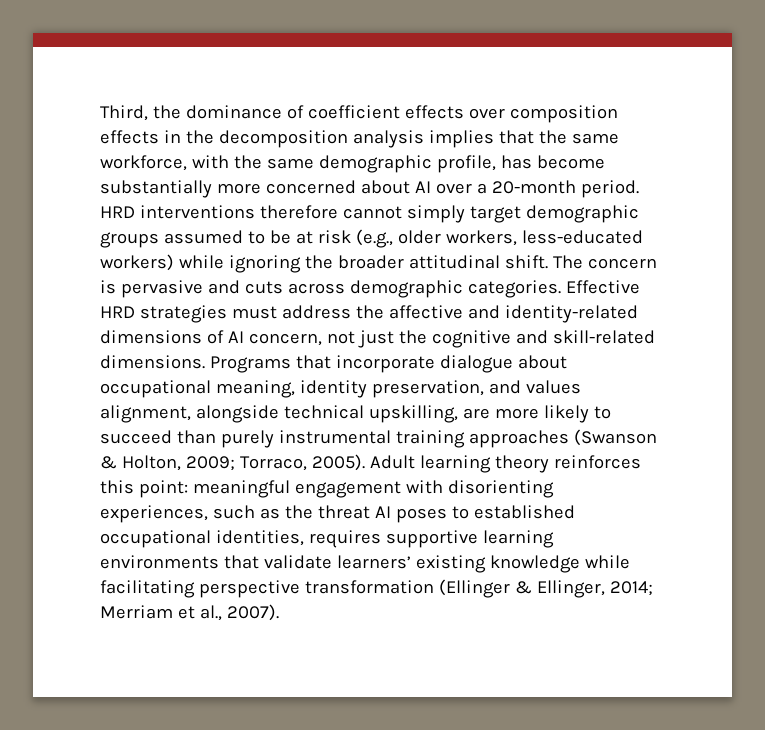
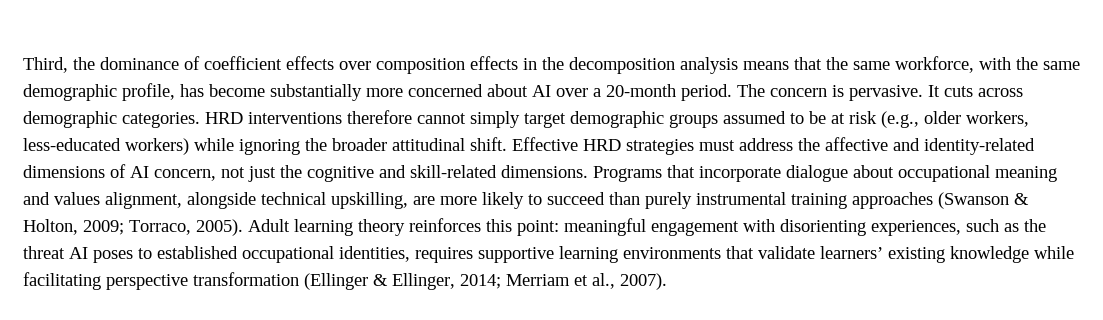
[428,130,494,148] implies -> [743,61,789,70] means
(639, 189) none -> [737,84,1023,101] [23,111,200,128] The concern is pervasive. It cuts across demographic categories.
[552,255,657,269] [100,280,561,298] The concern is pervasive and cuts across demographic categories. -> (507, 144) none
[215,380,484,398] meaning, identity preservation, -> [995,166,1057,182] meaning

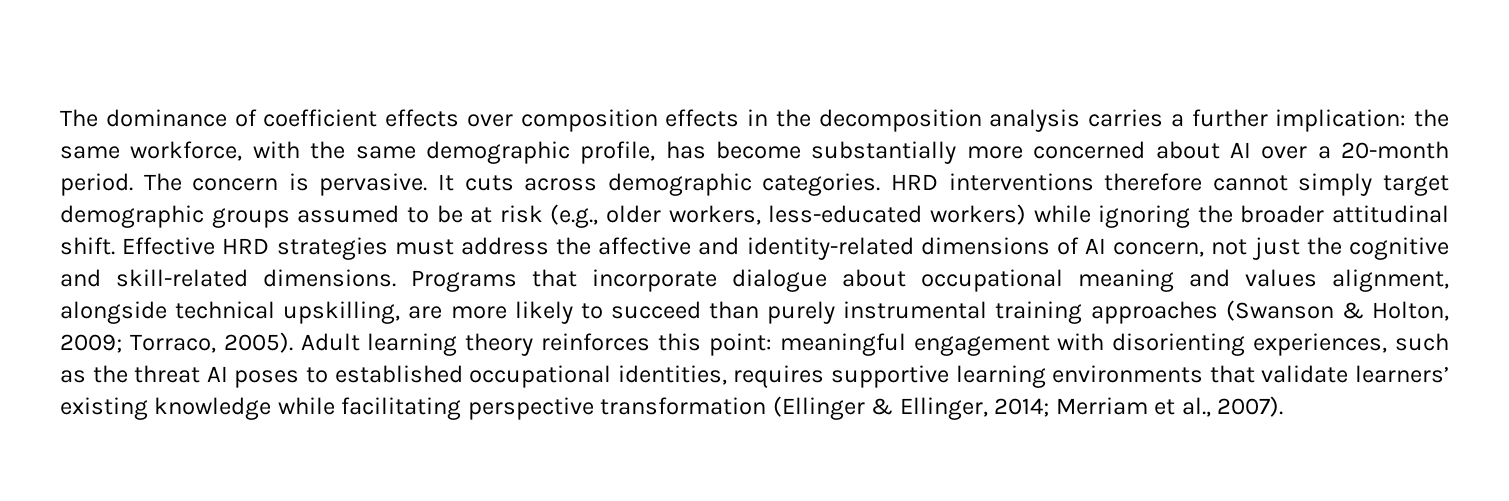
[23,57,95,73] Third, the -> [60,109,98,127] The
[743,57,822,70] means that -> [1088,109,1407,132] carries a further implication:

